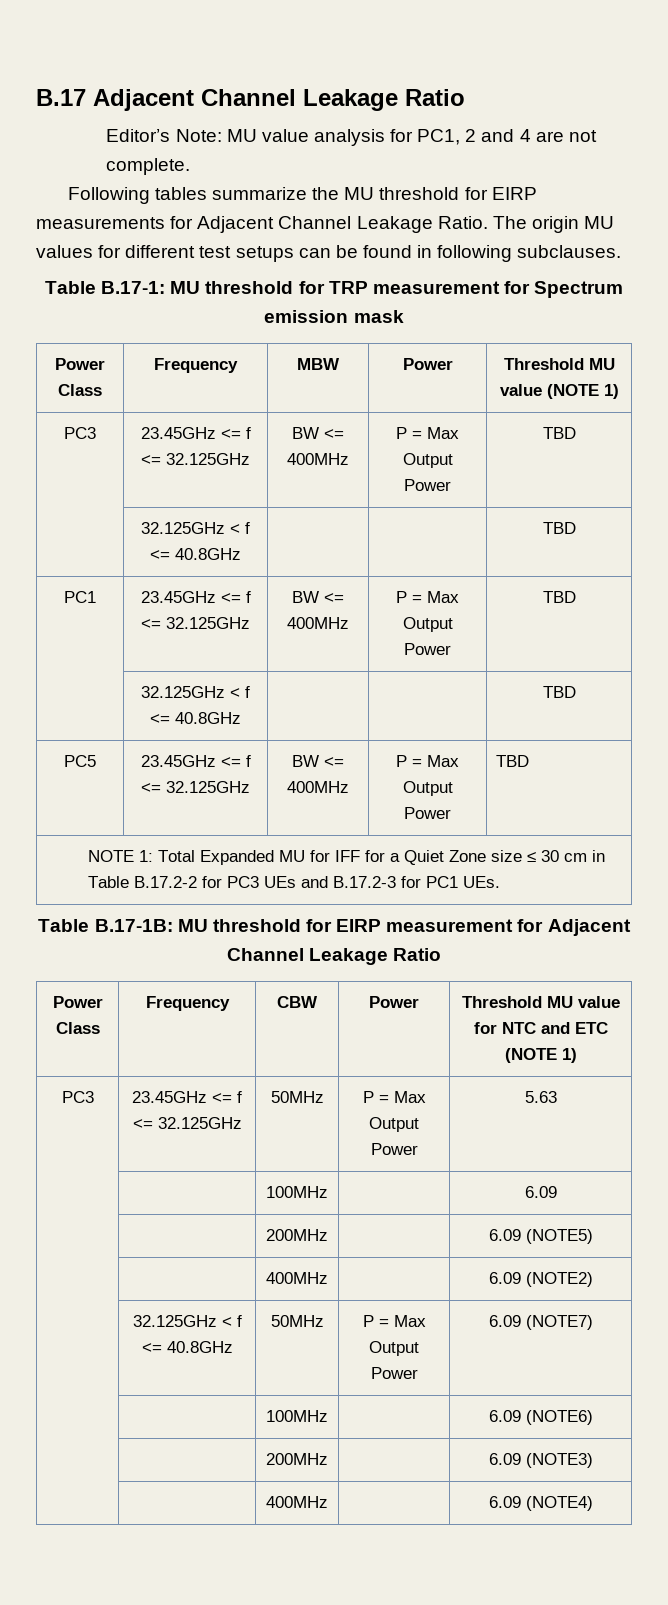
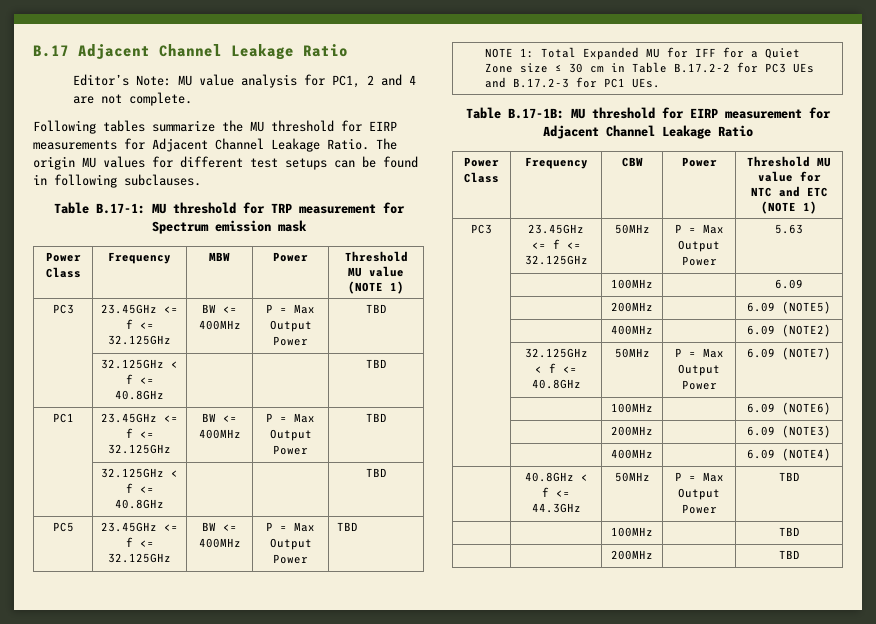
(593, 1503) none -> [524,472,588,482] [542,487,570,497] [531,503,581,513] [614,472,650,482] [674,472,724,482] [678,488,720,500] [681,504,717,514] [778,472,800,481] [611,527,653,537] [778,527,800,536] [611,550,653,560] [778,550,800,559] // | 40.8GHz < f <= 44.3GHz | 50MHz | P = Max Output Power | TBD // | | 100MHz | | TBD // | | 200MHz | | TBD

